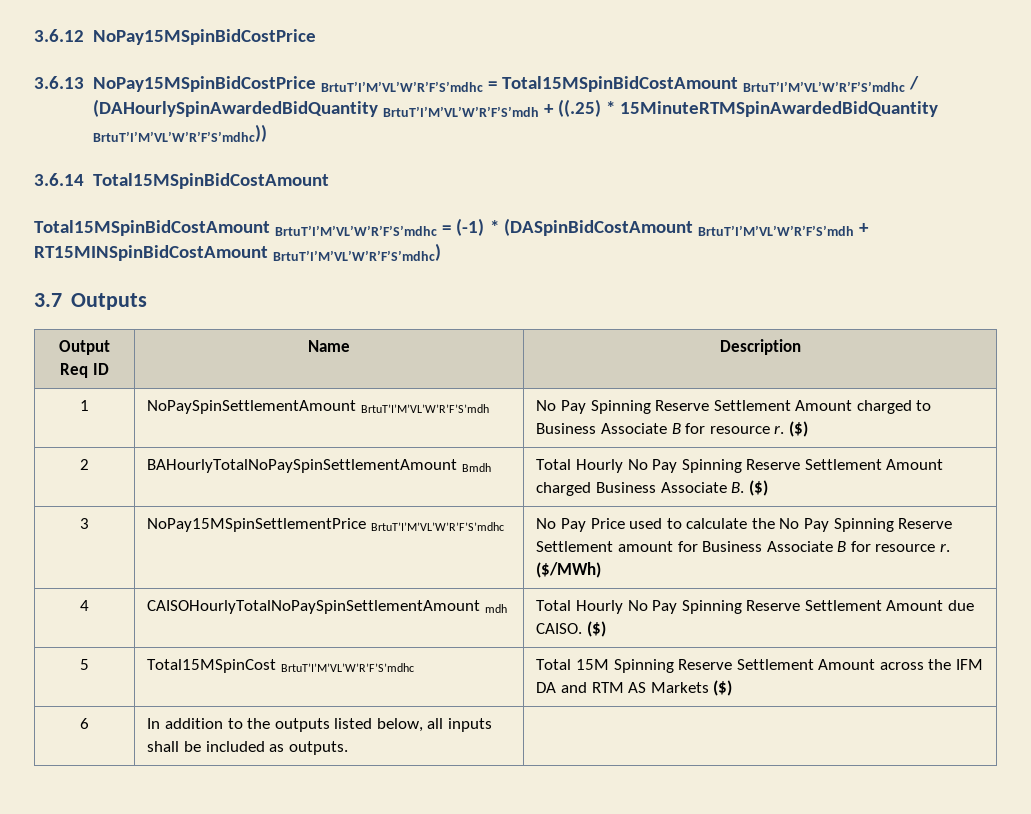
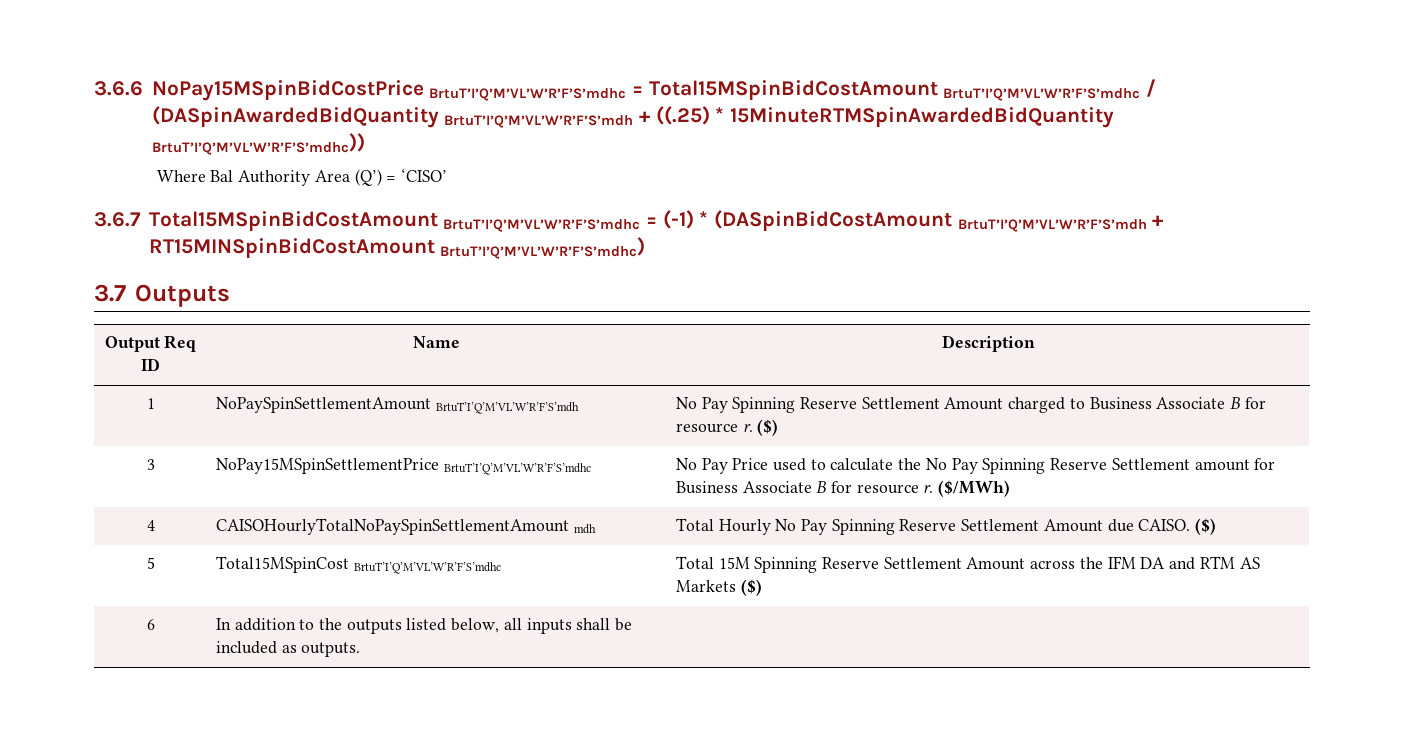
[34,29,316,45] [34,76,920,92] [92,99,939,117] [92,124,267,142] [34,173,329,189] [34,220,438,236] 3.6.12 NoPay15MSpinBidCostPrice // 3.6.13 NoPay15MSpinBidCostPrice BrtuT’I’M’VL’W’R’F’S’mdhc = Total15MSpinBidCostAmount BrtuT’I’M’VL’W’R’F’S’mdhc / (DAHourlySpinAwardedBidQuantity BrtuT’I’M’VL’W’R’F’S’mdh + ((.25) * 15MinuteRTMSpinAwardedBidQuantity BrtuT’I’M’VL’W’R’F’S’mdhc)) // 3.6.14 Total15MSpinBidCostAmount // Total15MSpinBidCostAmount BrtuT’I’M’VL’W’R’F’S’mdhc -> [94,79,1157,101] [151,106,1115,128] [151,133,365,155] [156,168,448,186] [94,211,641,232] 3.6.6 NoPay15MSpinBidCostPrice BrtuT’I’Q’M’VL’W’R’F’S’mdhc = Total15MSpinBidCostAmount BrtuT’I’Q’M’VL’W’R’F’S’mdhc / (DASpinAwardedBidQuantity BrtuT’I’Q’M’VL’W’R’F’S’mdh + ((.25) * 15MinuteRTMSpinAwardedBidQuantity BrtuT’I’Q’M’VL’W’R’F’S’mdhc)) // Where Bal Authority Area (Q’) = ‘CISO’ // 3.6.7 Total15MSpinBidCostAmount BrtuT’I’Q’M’VL’W’R’F’S’mdhc
[697,225,854,236] BrtuT’I’M’VL’W’R’F’S’mdh -> [957,219,1147,232] BrtuT’I’Q’M’VL’W’R’F’S’mdh
[273,243,442,261] BrtuT’I’M’VL’W’R’F’S’mdhc) -> [440,237,646,259] BrtuT’I’Q’M’VL’W’R’F’S’mdhc)
[360,404,489,413] BrtuT’I’M’VL’W’R’F’S’mdh -> [435,402,579,414] BrtuT’I’Q’M’VL’W’R’F’S’mdh
[80,459,89,470] [147,459,491,473] [536,459,944,473] [536,480,768,496] // 2 | BAHourlyTotalNoPaySpinSettlementAmount Bmdh | Total Hourly No Pay Spinning Reserve Settlement Amount charged Business Associate B. ($) -> (779, 427) none
[370,522,504,531] BrtuT’I’M’VL’W’R’F’S’mdhc -> [443,463,591,475] BrtuT’I’Q’M’VL’W’R’F’S’mdhc
[280,663,414,672] BrtuT’I’M’VL’W’R’F’S’mdhc -> [353,562,501,574] BrtuT’I’Q’M’VL’W’R’F’S’mdhc

